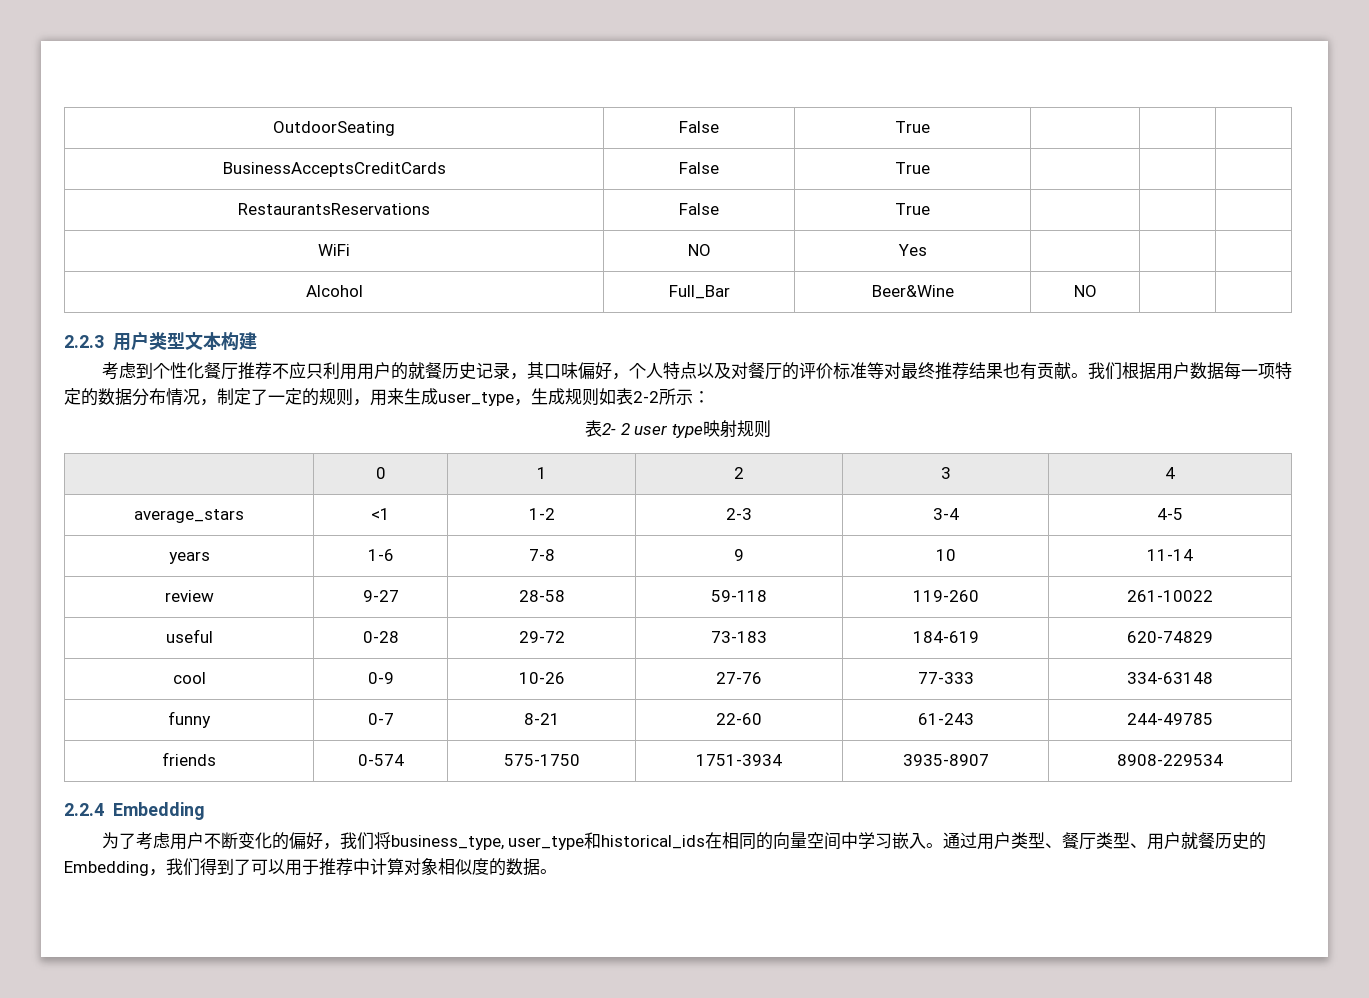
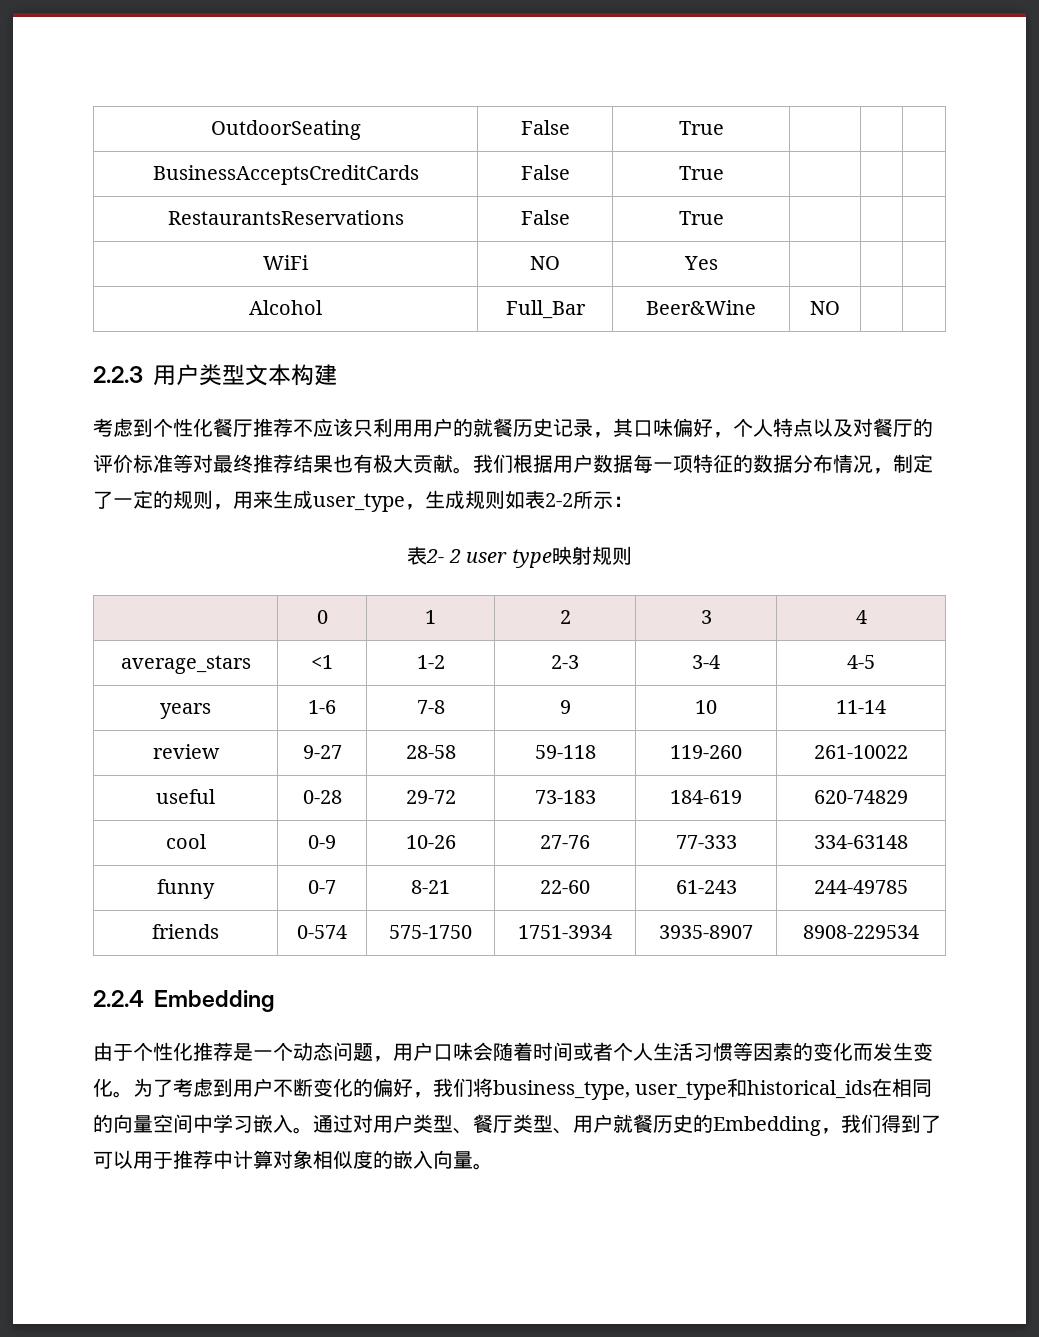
(306, 370) none -> [333,418,353,437] 该
(1037, 371) none -> [373,454,413,473] 极大
[64,388,81,405] 定 -> [713,454,733,473] 征
(205, 811) none -> [93,1042,933,1062] [93,1078,133,1098] 由于个性化推荐是一个动态问题，用户口味会随着时间或者个人生活习惯等因素的变化而发生变化。
(170, 840) none -> [213,1078,233,1097] 到
(978, 840) none -> [353,1114,373,1133] 对
[506,858,540,876] 数据 -> [393,1150,473,1169] 嵌入向量

